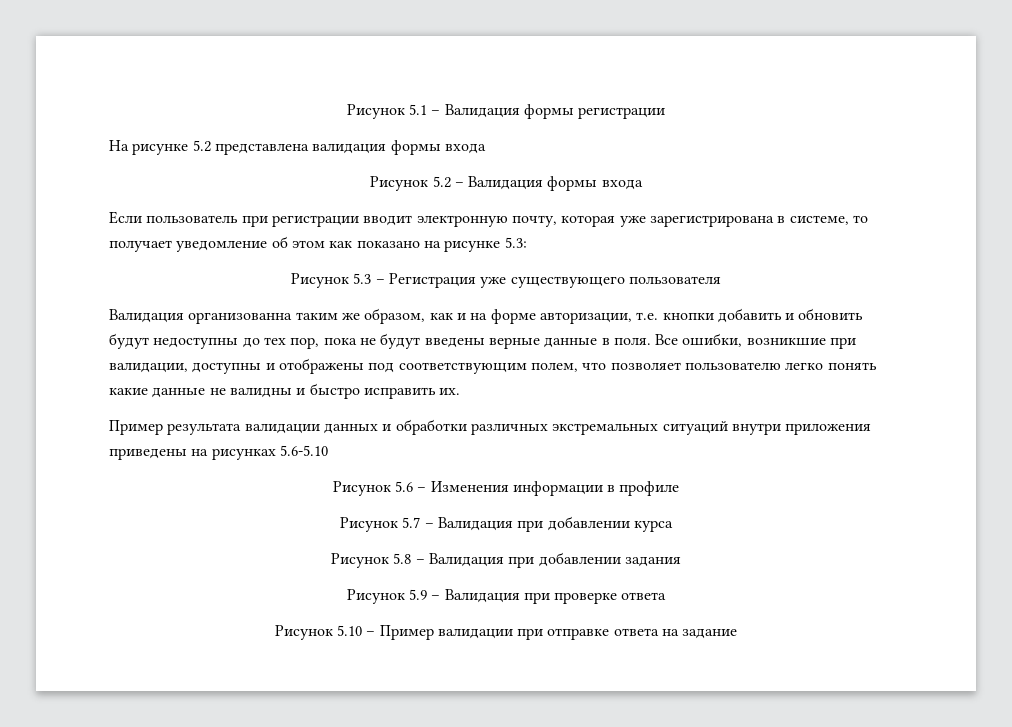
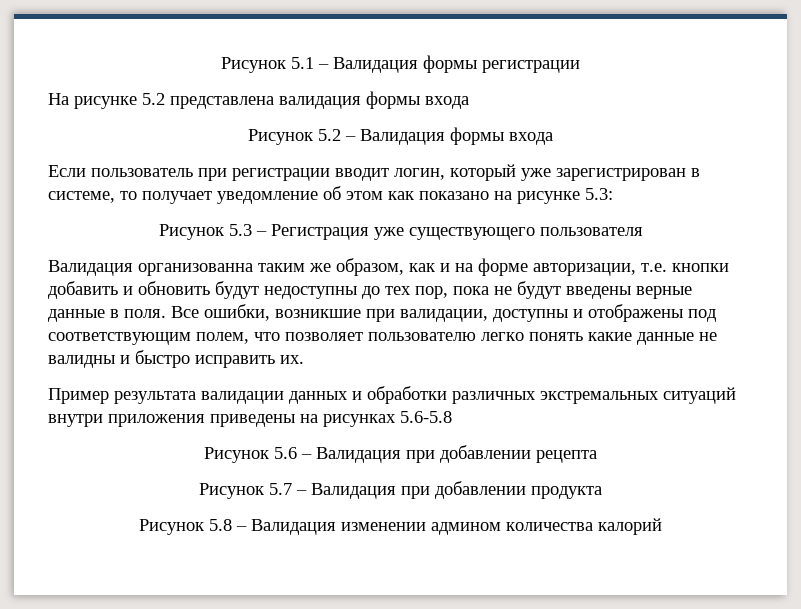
[416,215,774,227] электронную почту, которая уже зарегистрирована -> [394,164,686,181] логин, который уже зарегистрирован
[279,445,328,456] 5.6-5.10 -> [400,411,452,423] 5.6-5.8
[430,481,680,496] Изменения информации в профиле -> [316,445,597,463] Валидация при добавлении рецепта
[633,520,673,532] курса -> [531,486,602,499] продукта
[508,552,681,568] [346,589,667,604] [274,625,738,640] при добавлении задания // Рисунок 5.9 – Валидация при проверке ответа // Рисунок 5.10 – Пример валидации при отправке ответа на задание -> [341,518,662,535] изменении админом количества калорий

